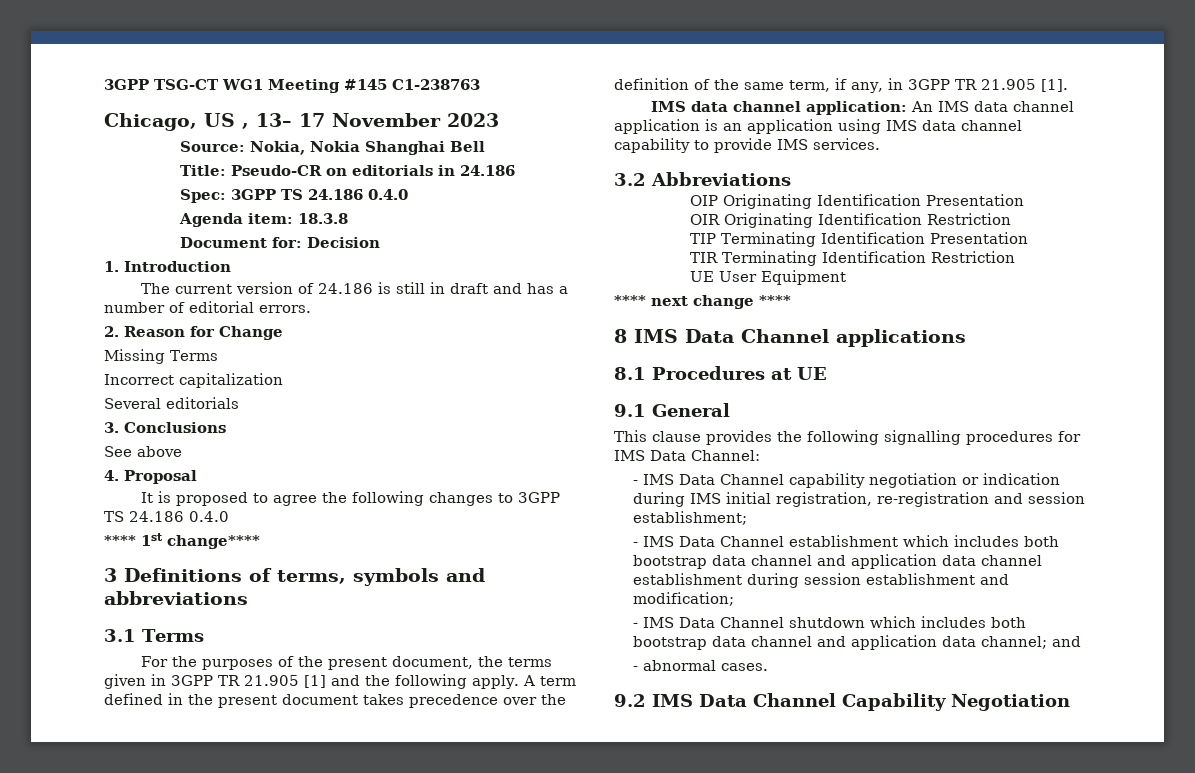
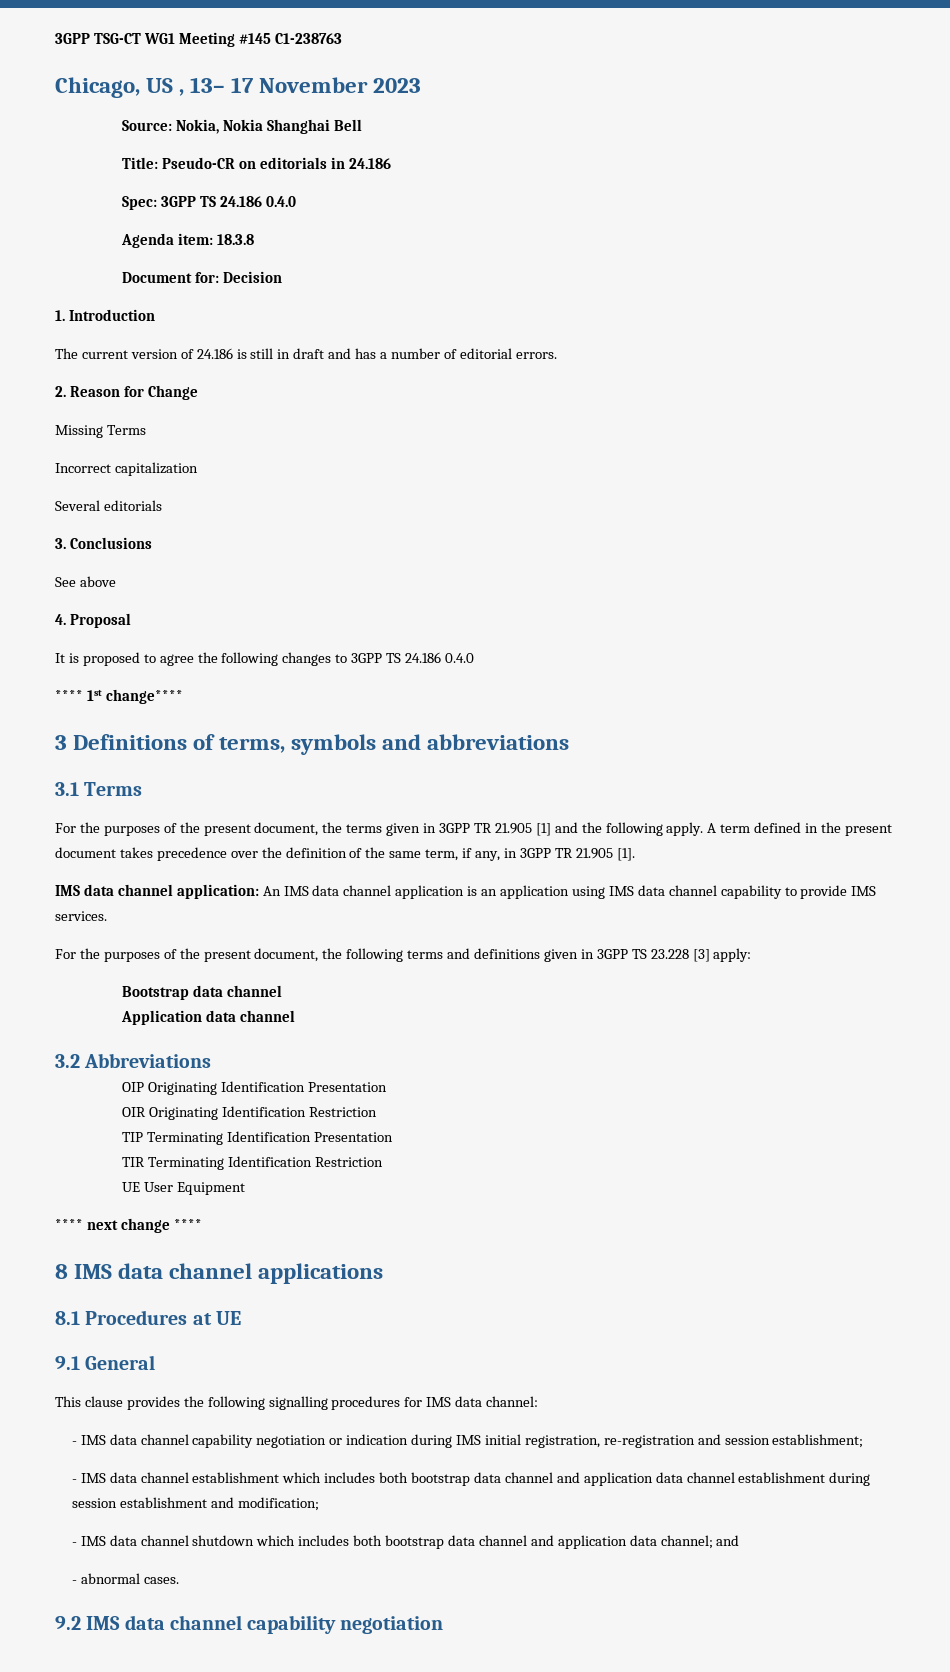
(880, 144) none -> [55,948,752,962] [122,985,282,1000] [121,1010,295,1025] // For the purposes of the present document, the following terms and definitions given in 3GPP TS 23.228 [3] apply: // Bootstrap data channel // Application data channel
[685,329,829,343] Data Channel -> [118,1263,253,1279] data channel
[650,450,760,461] [633,474,785,485] Data Channel: // - IMS Data Channel -> [455,1396,539,1407] [71,1434,189,1445] data channel: // - IMS data channel
[679,536,785,547] Data Channel -> [109,1472,189,1483] data channel
[679,617,785,628] Data Channel -> [109,1535,189,1546] data channel
[699,693,1070,711] Data Channel Capability Negotiation -> [124,1615,444,1634] data channel capability negotiation

